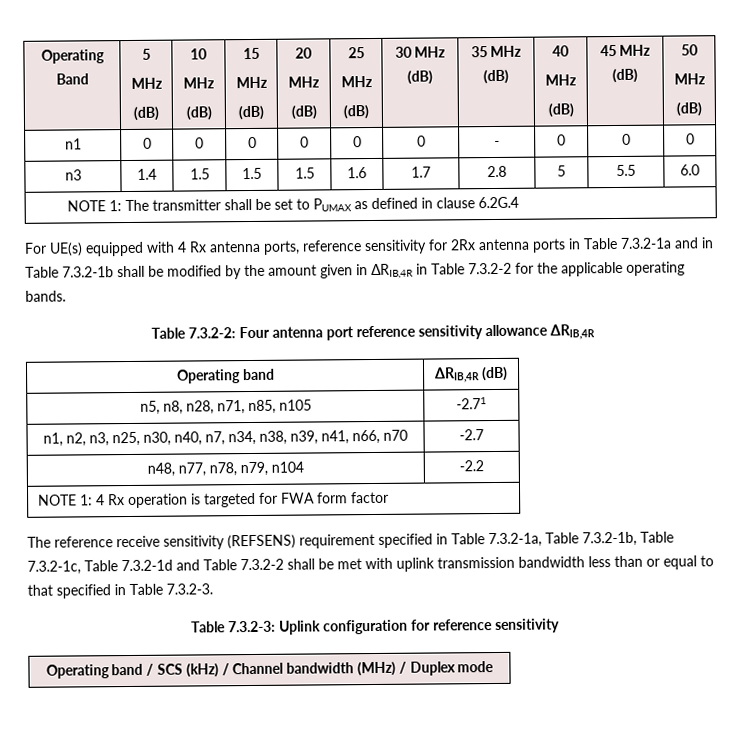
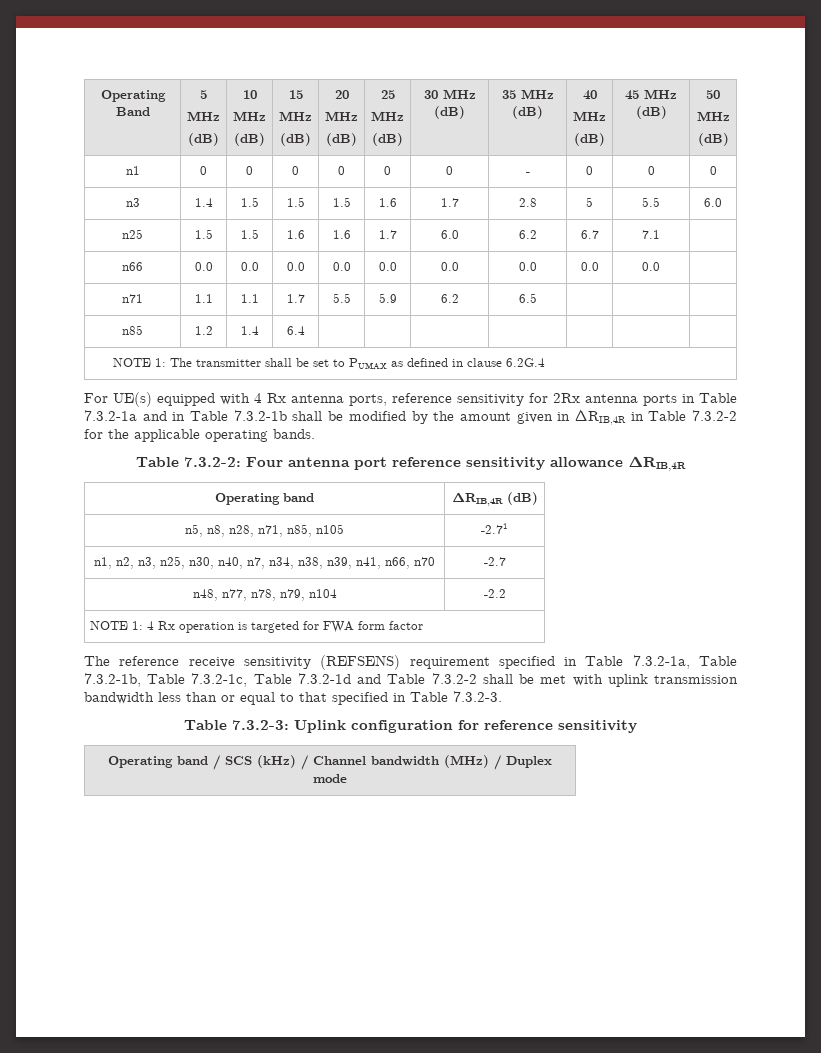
(700, 170) none -> [122,229,143,239] [194,229,213,239] [240,229,259,239] [286,230,305,239] [332,230,351,239] [378,230,397,239] [440,230,459,239] [518,230,537,239] [580,230,599,239] [642,230,660,239] [122,262,143,271] [194,262,213,271] [240,262,259,271] [286,262,305,271] [332,262,351,271] [378,262,397,271] [440,262,459,271] [518,262,537,271] [580,262,599,271] [642,262,660,271] [122,294,143,303] [194,294,213,303] [240,294,259,303] [286,294,305,303] [332,293,351,303] [378,293,397,303] [440,294,459,303] [518,293,537,303] [122,325,143,335] [194,326,213,335] [240,326,259,335] [286,326,305,335] // n25 | 1.5 | 1.5 | 1.6 | 1.6 | 1.7 | 6.0 | 6.2 | 6.7 | 7.1 | // n66 | 0.0 | 0.0 | 0.0 | 0.0 | 0.0 | 0.0 | 0.0 | 0.0 | 0.0 | // n71 | 1.1 | 1.1 | 1.7 | 5.5 | 5.9 | 6.2 | 6.5 | | | // n85 | 1.2 | 1.4 | 6.4 | | | | | | |

